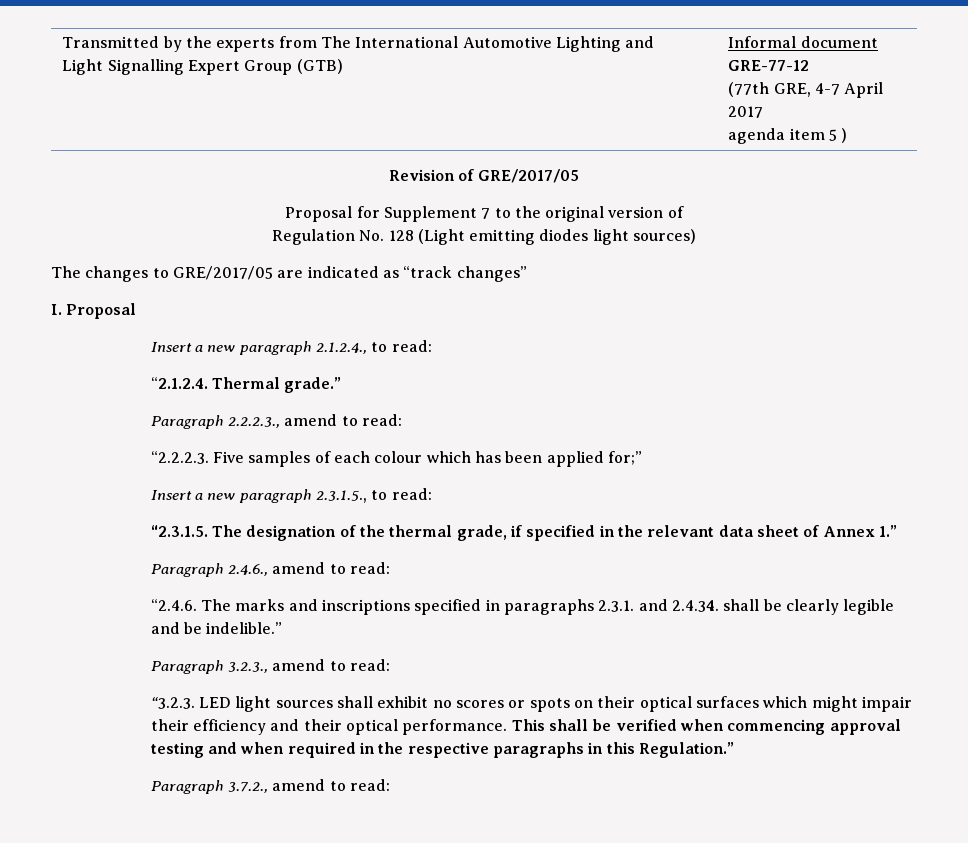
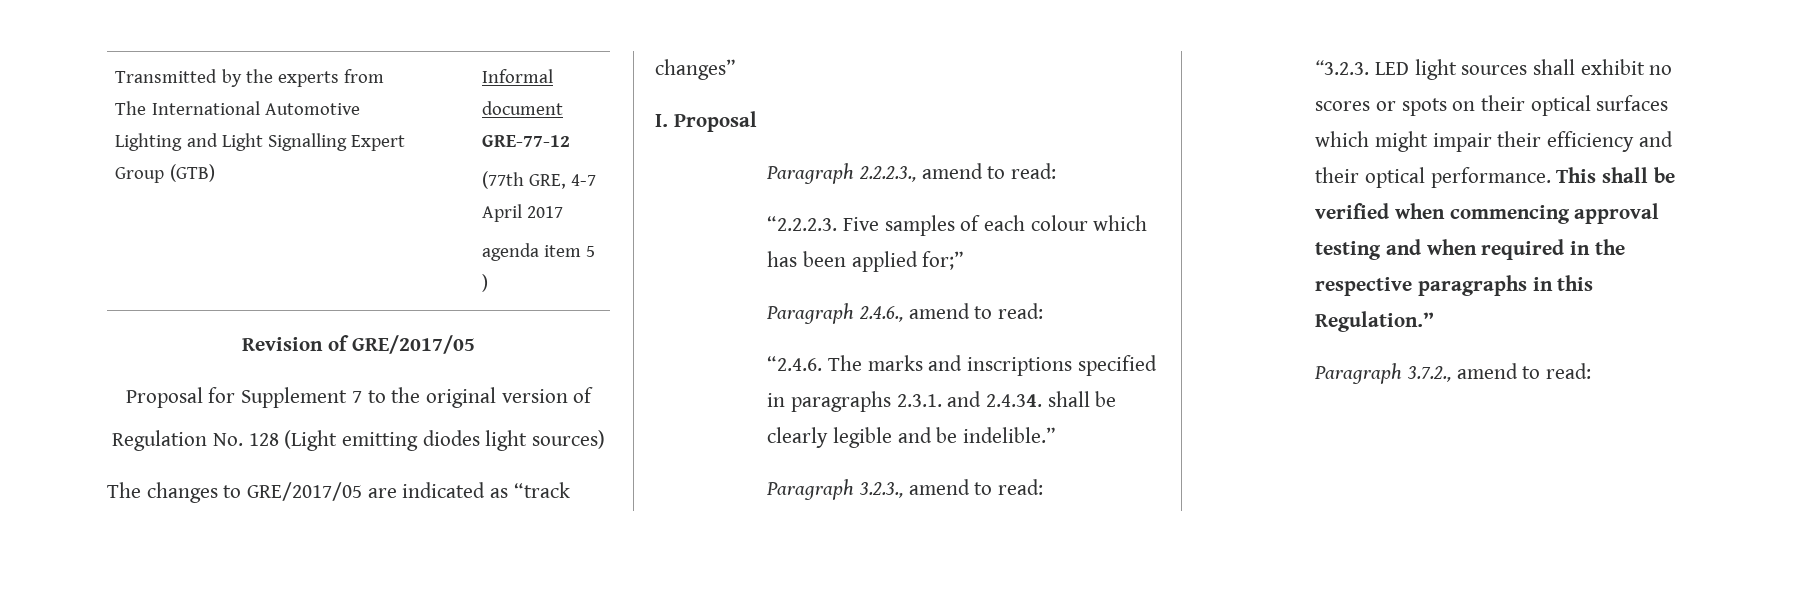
[150,340,432,355] [150,377,342,393] // Insert a new paragraph 2.1.2.4., to read: // “2.1.2.4. Thermal grade.” -> (757, 121) none
[150,488,432,503] [150,525,897,541] // Insert a new paragraph 2.3.1.5., to read: // “2.3.1.5. The designation of the thermal grade, if specified in the relevant data sheet of Annex 1.” -> (965, 260) none

